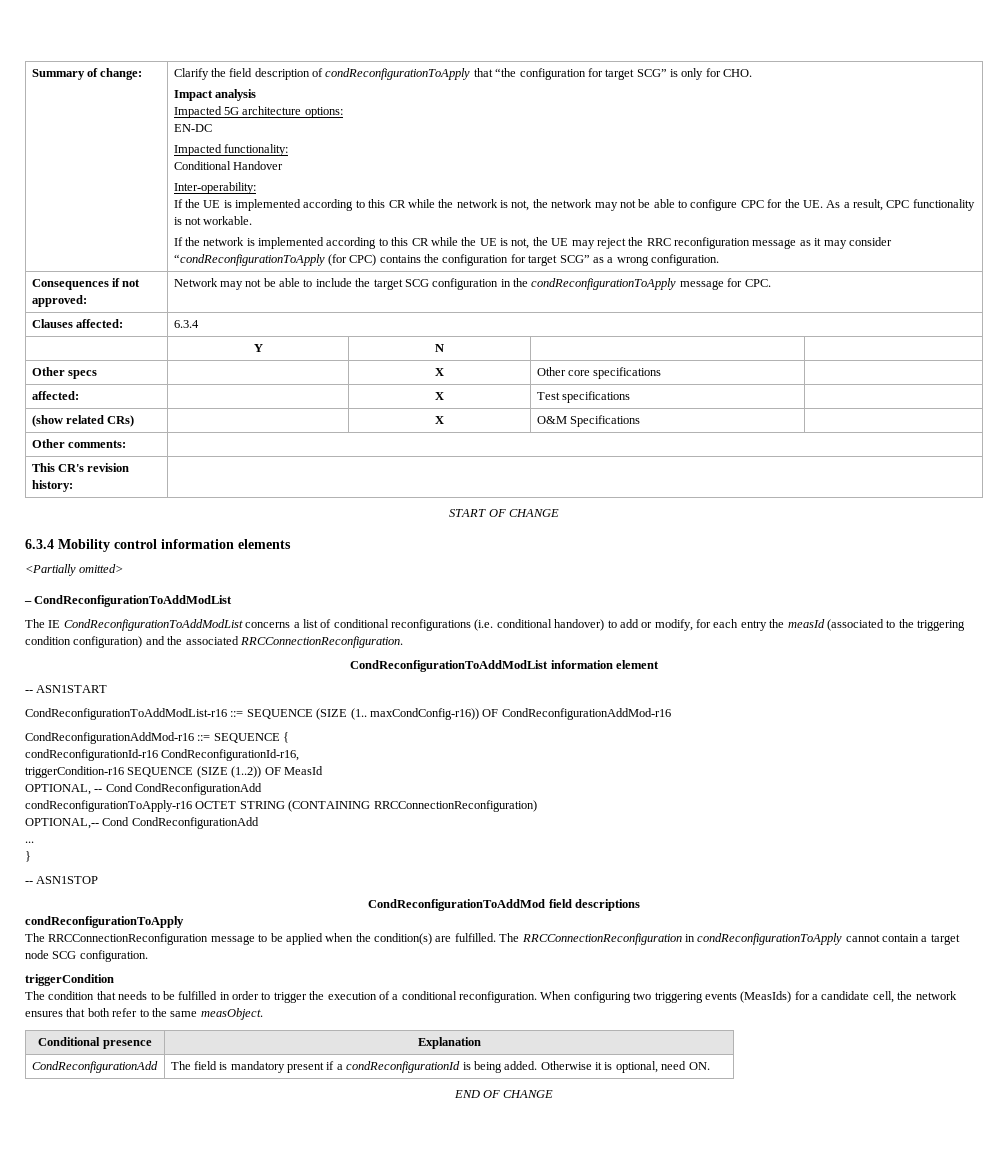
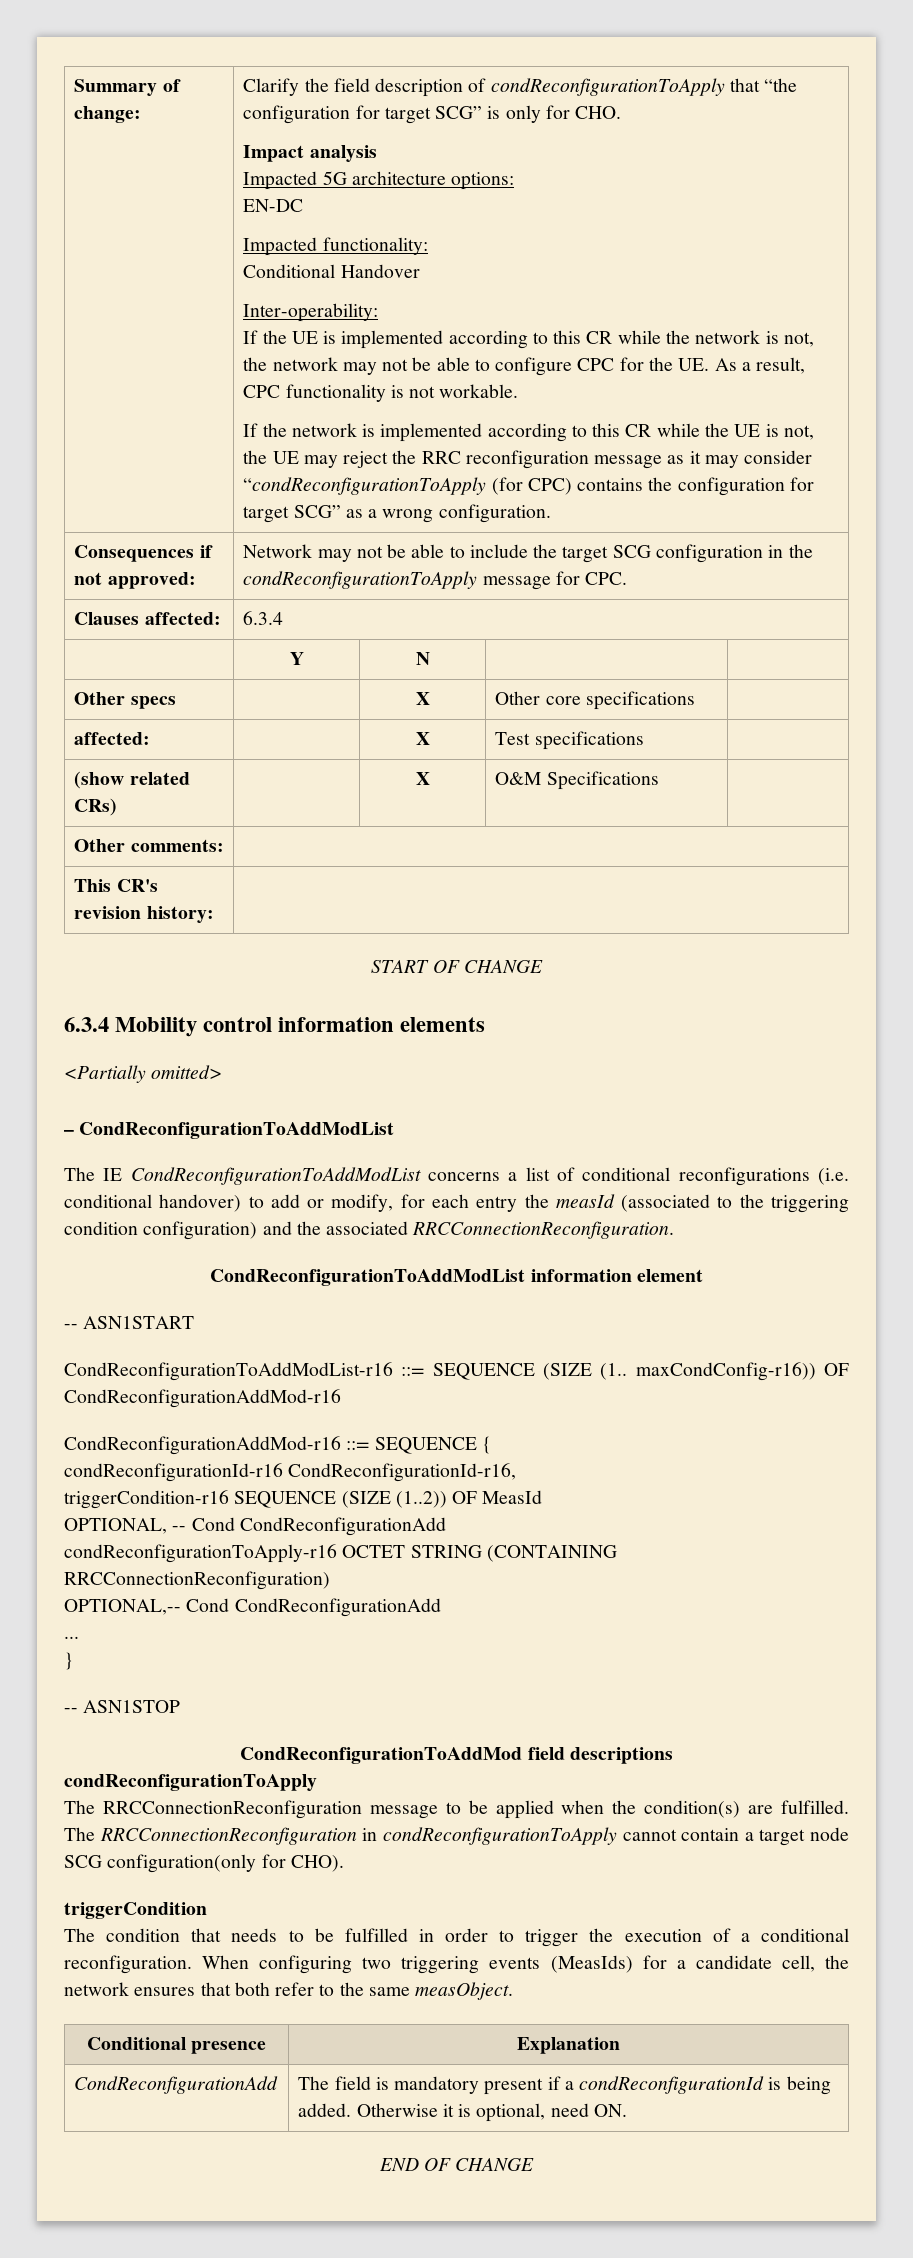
[79,950,148,962] configuration. -> [107,1854,344,1873] configuration(only for CHO).

